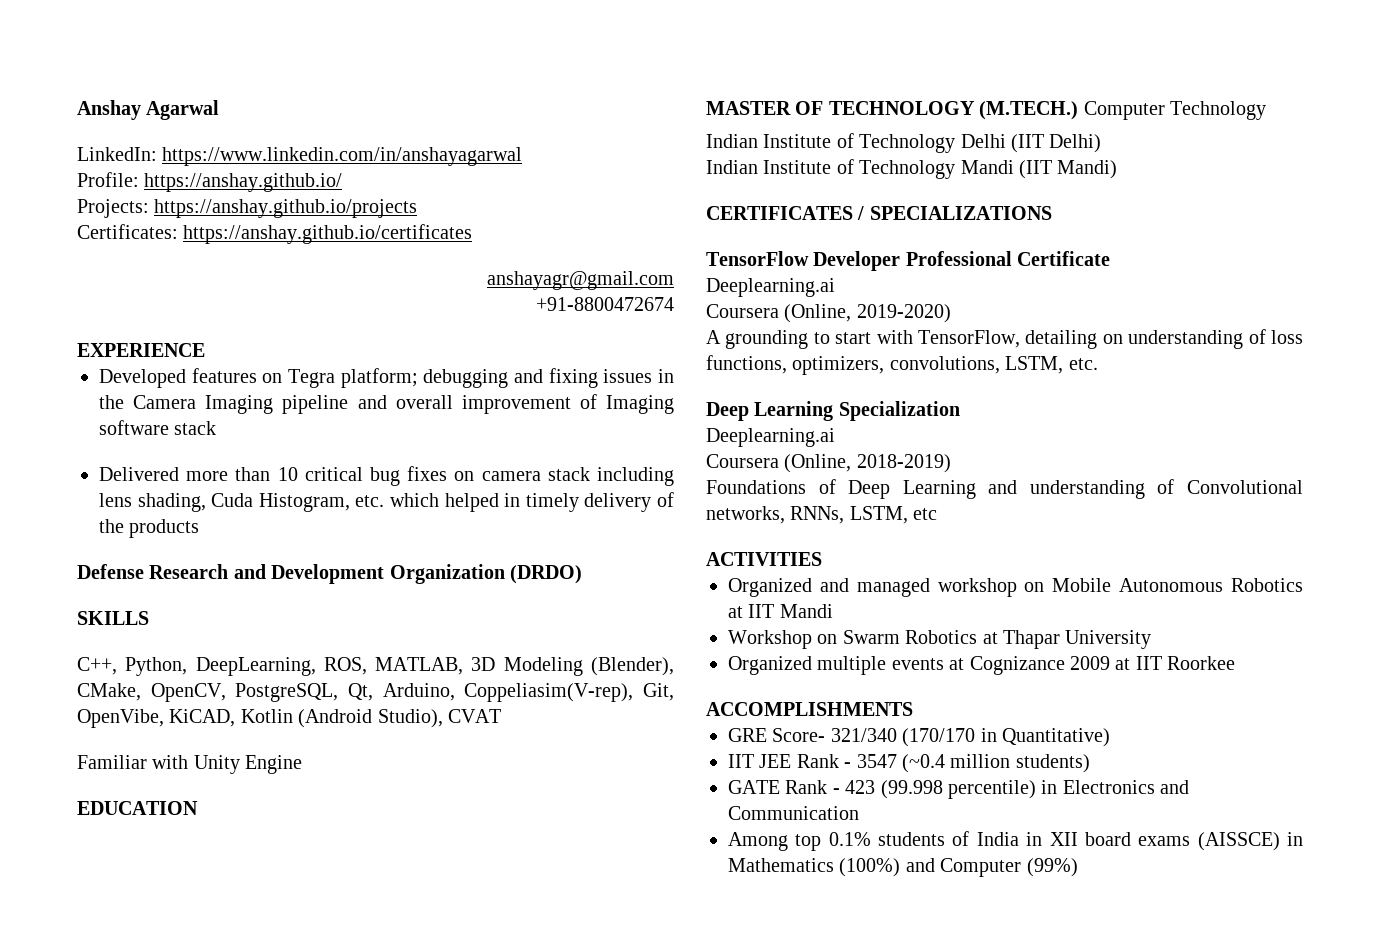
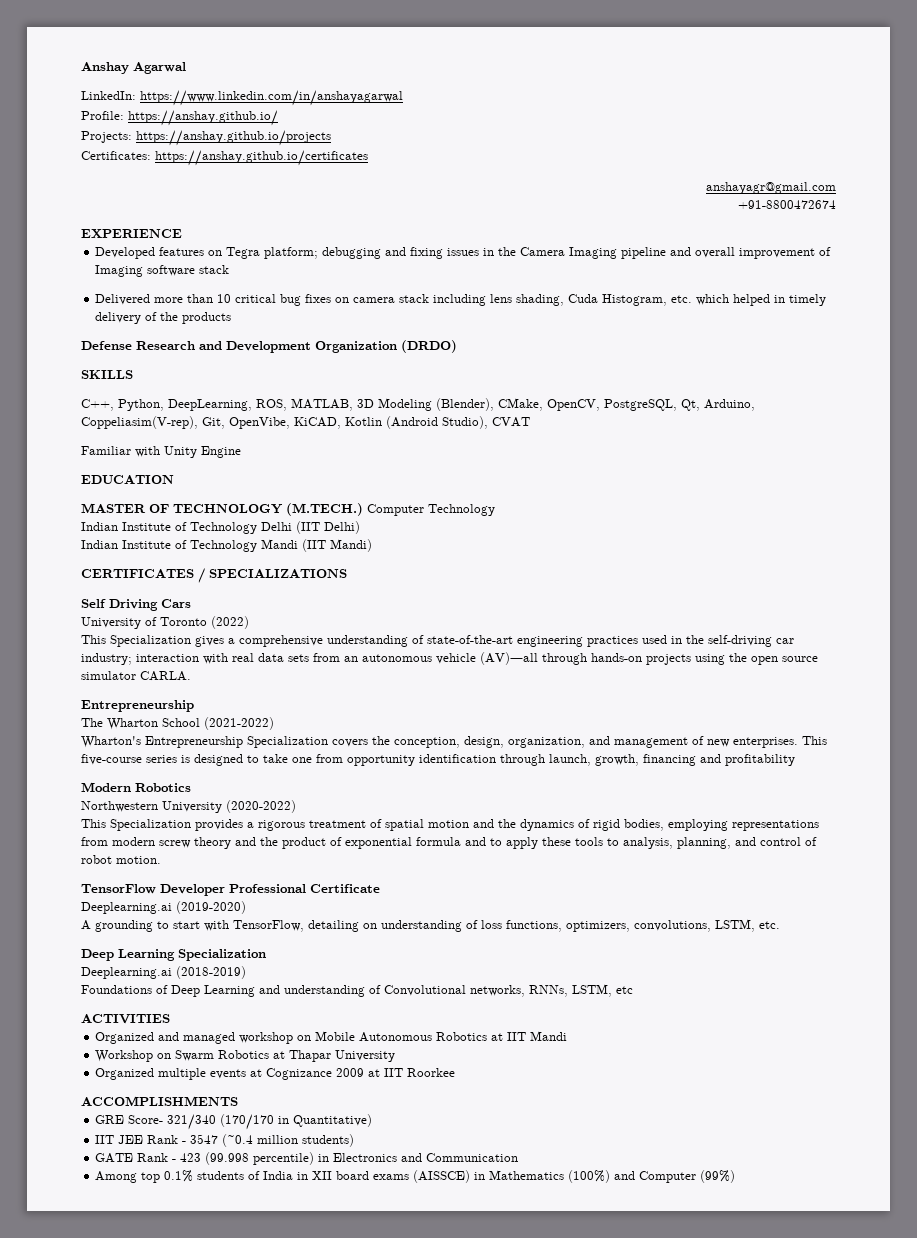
(1052, 213) none -> [81,599,191,611] [81,616,249,629] [81,635,794,647] [81,652,818,665] [81,671,191,681] [81,700,194,712] [81,717,274,730] [81,736,827,748] [81,754,795,766] [81,782,191,792] [81,800,296,813] [81,819,819,831] [81,837,817,849] [81,855,161,864] // Self Driving Cars // University of Toronto (2022) // This Specialization gives a comprehensive understanding of state-of-the-art engineering practices used in the self-driving car industry; interaction with real data sets from an autonomous vehicle (AV)―all through hands-on projects using the open source simulator CARLA. // Entrepreneurship // The Wharton School (2021-2022) // Wharton's Entrepreneurship Specialization covers the conception, design, organization, and management of new enterprises. This five-course series is designed to take one from opportunity identification through launch, growth, financing and profitability // Modern Robotics // Northwestern University (2020-2022) // This Specialization provides a rigorous treatment of spatial motion and the dynamics of rigid bodies, employing representations from modern screw theory and the product of exponential formula and to apply these tools to analysis, planning, and control of robot motion.
[706,304,951,323] // Coursera (Online, 2019-2020) -> [176,901,246,914] (2019-2020)
[706,454,951,473] // Coursera (Online, 2018-2019) -> [176,966,246,979] (2018-2019)

